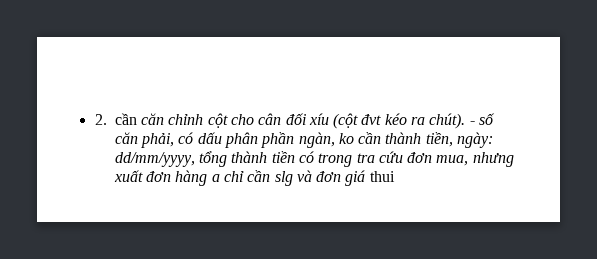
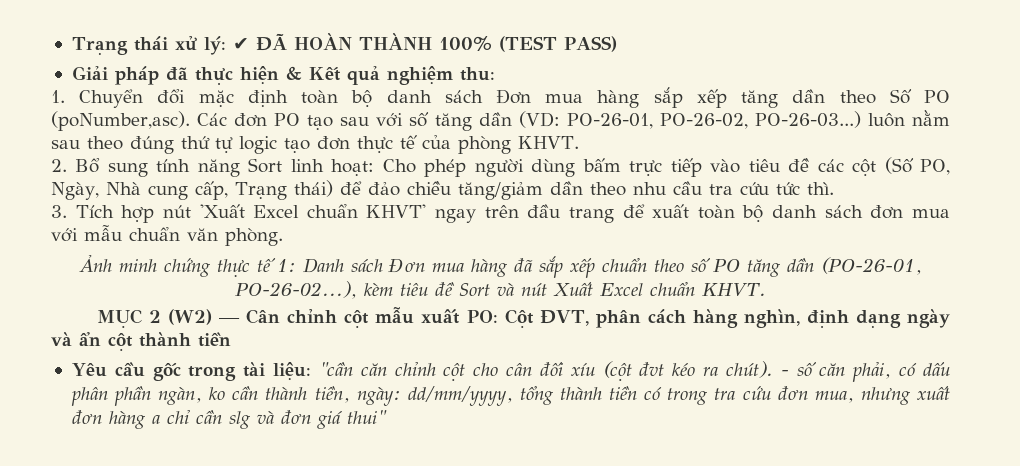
[94,113,137,125] 2. cần -> [71,33,617,55] [71,66,495,85] [51,87,950,108] [51,110,951,131] [51,135,579,154] [51,157,951,177] [51,180,834,200] [51,204,951,223] [51,225,283,246] [78,255,922,278] [235,281,767,299] [96,307,950,328] [51,332,231,351] [71,362,353,381] Trạng thái xử lý: ✔ ĐÃ HOÀN THÀNH 100% (TEST PASS) // Giải pháp đã thực hiện & Kết quả nghiệm thu: // 1. Chuyển đổi mặc định toàn bộ danh sách Đơn mua hàng sắp xếp tăng dần theo Số PO (poNumber,asc). Các đơn PO tạo sau với số tăng dần (VD: PO-26-01, PO-26-02, PO-26-03...) luôn nằm sau theo đúng thứ tự logic tạo đơn thực tế của phòng KHVT. // 2. Bổ sung tính năng Sort linh hoạt: Cho phép người dùng bấm trực tiếp vào tiêu đề các cột (Số PO, Ngày, Nhà cung cấp, Trạng thái) để đảo chiều tăng/giảm dần theo nhu cầu tra cứu tức thì. // 3. Tích hợp nút 'Xuất Excel chuẩn KHVT' ngay trên đầu trang để xuất toàn bộ danh sách đơn mua với mẫu chuẩn văn phòng. // Ảnh minh chứng thực tế 1: Danh sách Đơn mua hàng đã sắp xếp chuẩn theo số PO tăng dần (PO-26-01, PO-26-02...), kèm tiêu đề Sort và nút Xuất Excel chuẩn KHVT. // MỤC 2 (W2) — Cân chỉnh cột mẫu xuất PO: Cột ĐVT, phân cách hàng nghìn, định dạng ngày và ẩn cột thành tiền // Yêu cầu gốc trong tài liệu: "cần
[369,171,395,182] thui -> [346,410,387,424] thui"

